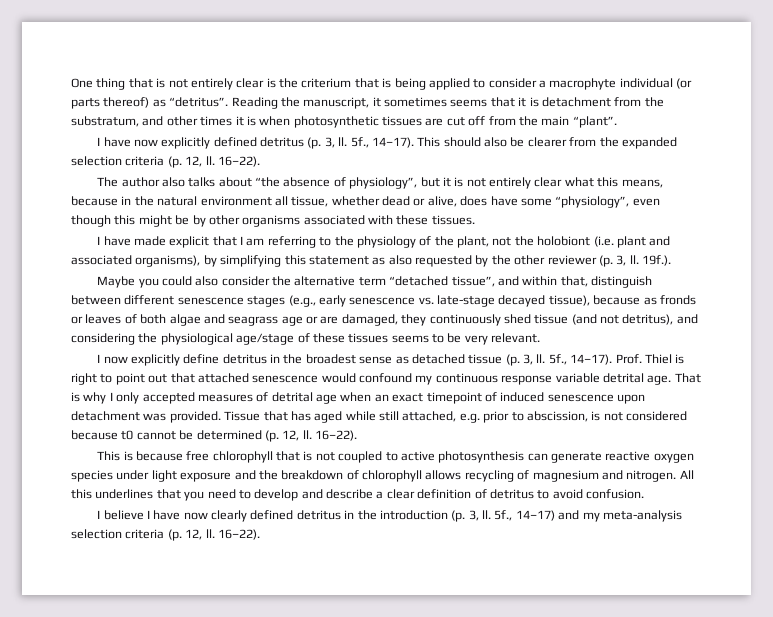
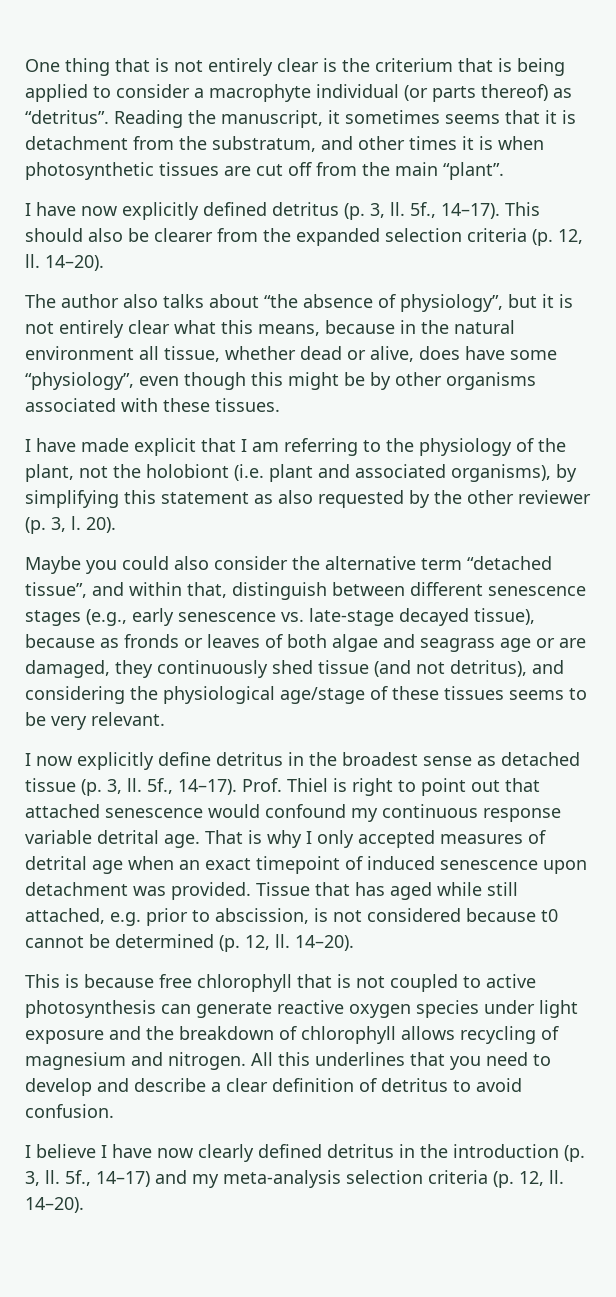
[217,156,260,167] 16–22). -> [45,255,104,271] 14–20).
[629,255,671,266] ll. 19f.). -> [71,516,116,533] l. 20).
[315,430,357,441] 16–22). -> [295,935,354,951] 14–20).
[217,529,260,540] 16–22). -> [25,1197,84,1213] 14–20).

